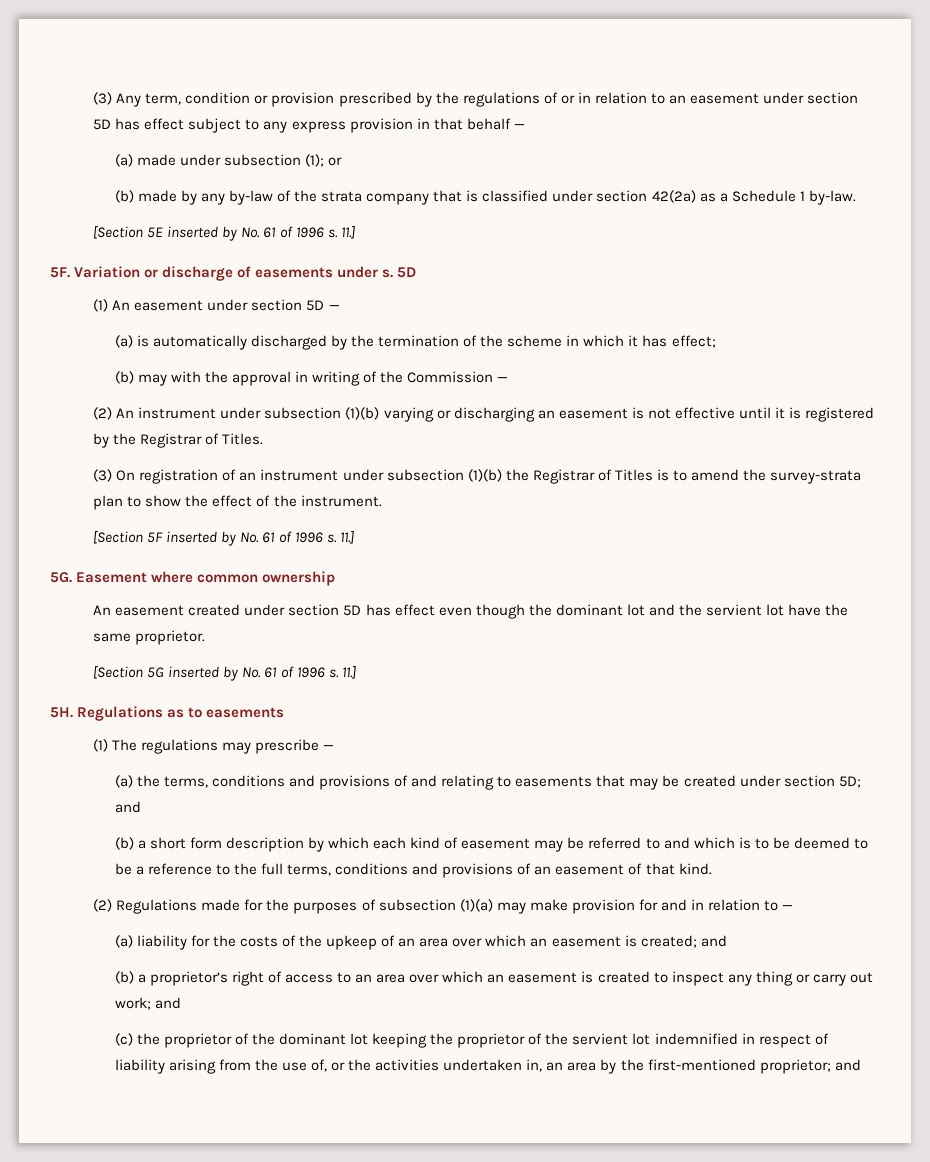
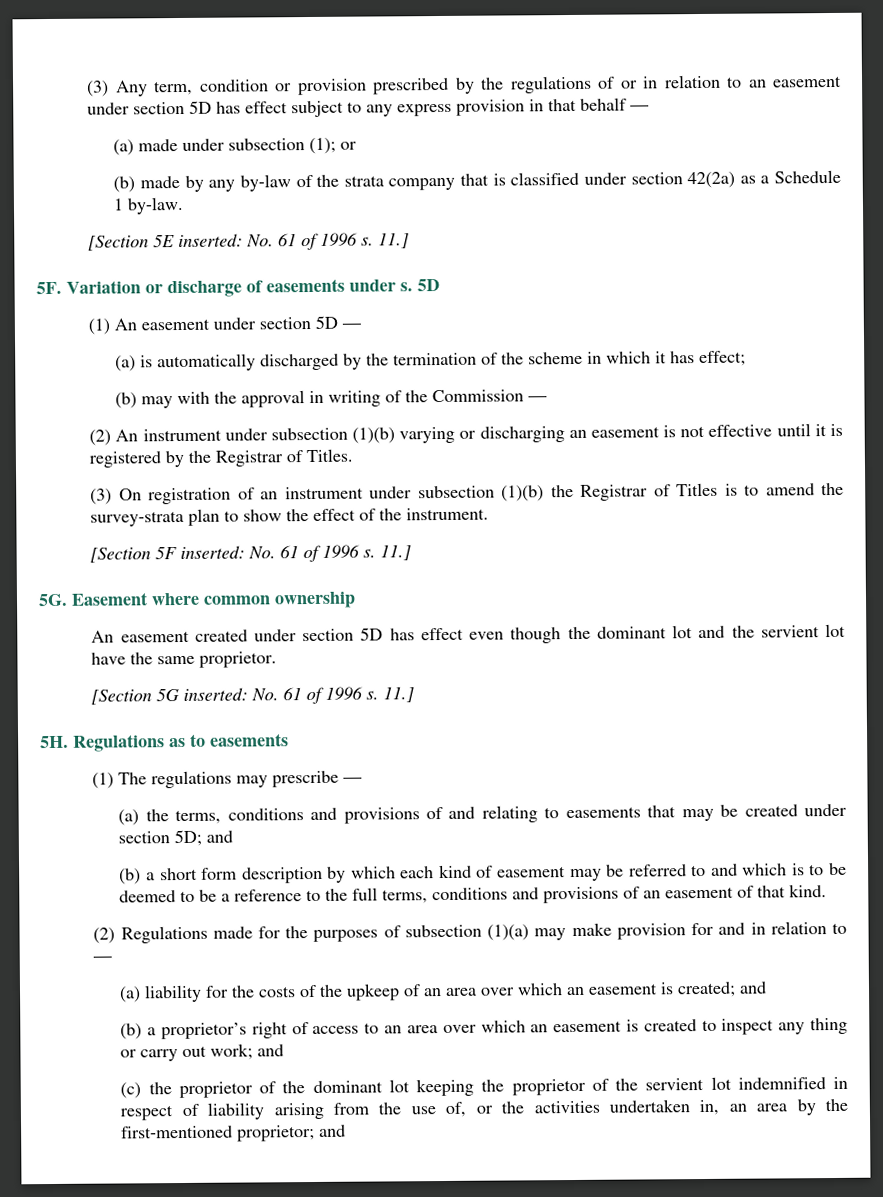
[167,226,238,241] inserted by -> [178,233,244,248] inserted:
[166,531,237,546] inserted by -> [180,545,246,560] inserted:
[168,666,239,681] inserted by -> [183,687,249,701] inserted:

